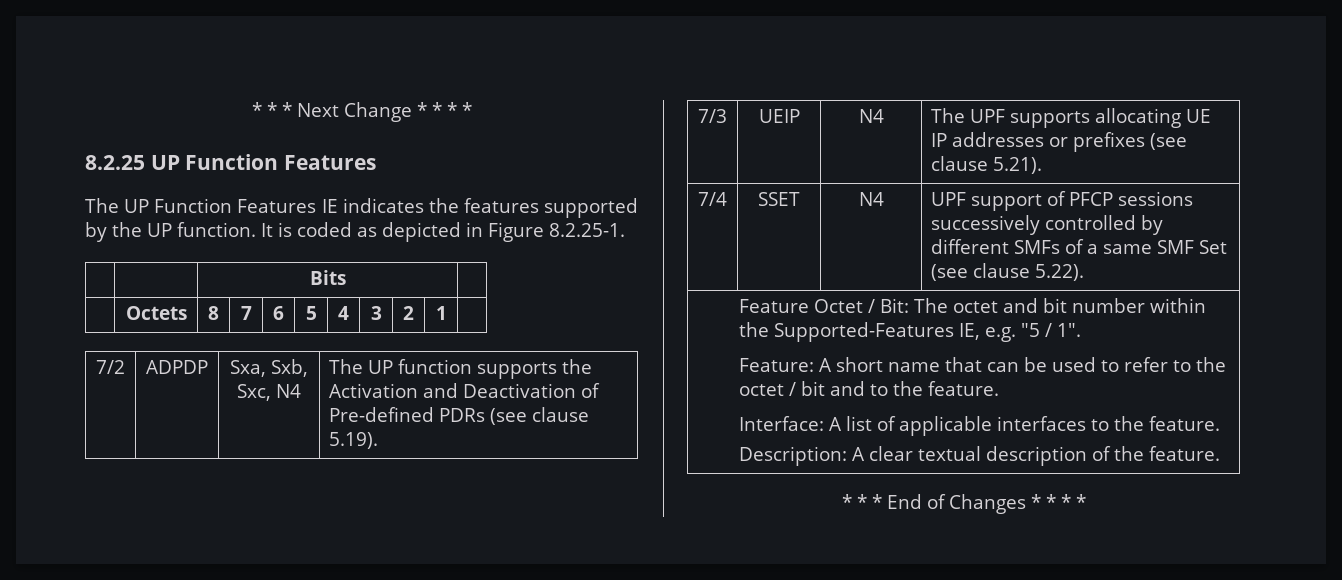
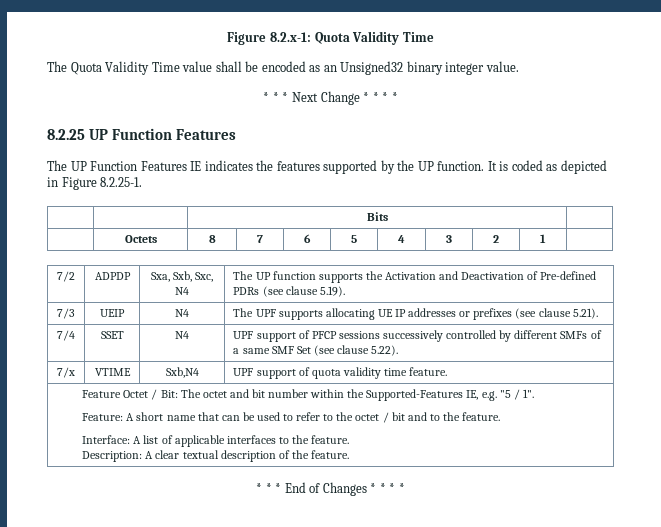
(251, 109) none -> [227,31,434,45] [47,61,519,75] Figure 8.2.x-1: Quota Validity Time // The Quota Validity Time value shall be encoded as an Unsigned32 binary integer value. //
(1085, 272) none -> [57,367,75,378] [94,368,131,376] [165,367,199,378] [233,367,448,379] // 7/x | VTIME | Sxb,N4 | UPF support of quota validity time feature.

